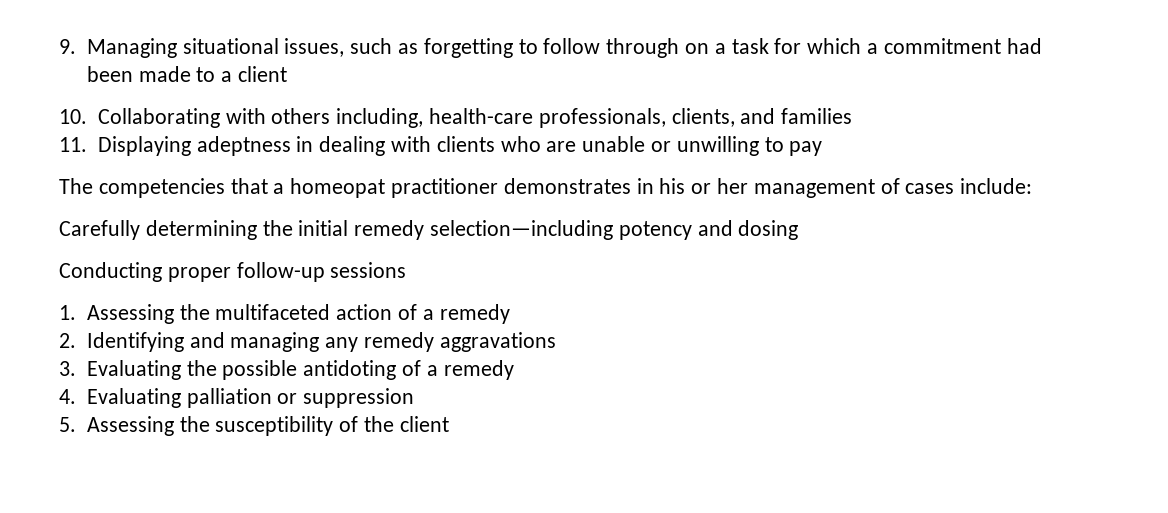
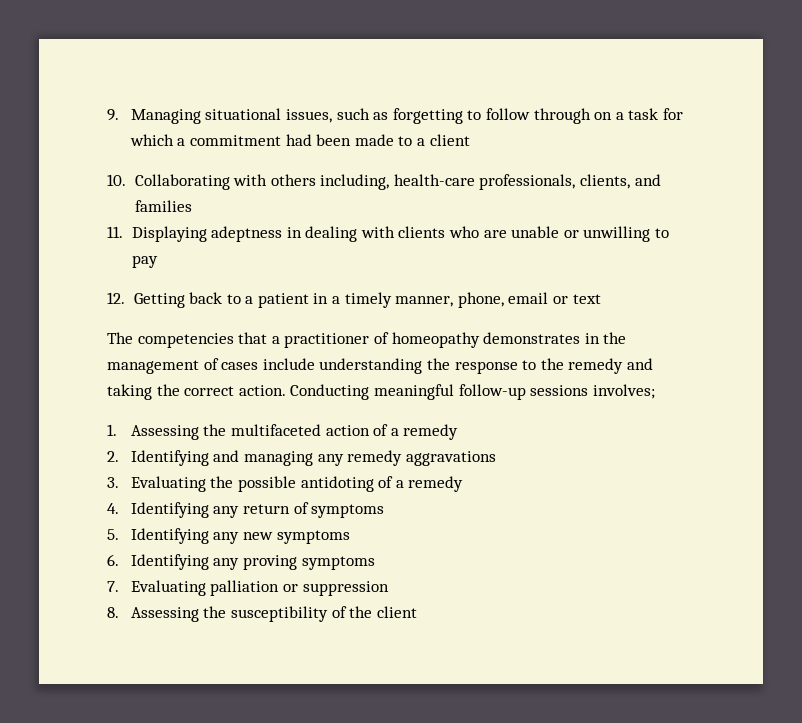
[59,178,1033,198] [59,220,799,240] [59,262,231,282] The competencies that a homeopat practitioner demonstrates in his or her management of cases include: // Carefully determining the initial remedy selection—including potency and dosing // Conducting proper -> [107,292,601,308] [107,332,627,348] [107,358,653,374] [107,384,454,400] 12. Getting back to a patient in a timely manner, phone, email or text // The competencies that a practitioner of homeopathy demonstrates in the management of cases include understanding the response to the remedy and taking the correct action. Conducting meaningful
(407, 270) none -> [592,384,655,399] involves;
(76, 396) none -> [130,502,385,518] [107,528,350,544] [107,554,375,570] [107,581,119,592] Identifying any return of symptoms // 5. Identifying any new symptoms // 6. Identifying any proving symptoms // 7.
[59,417,76,432] 5. -> [107,607,119,618] 8.

